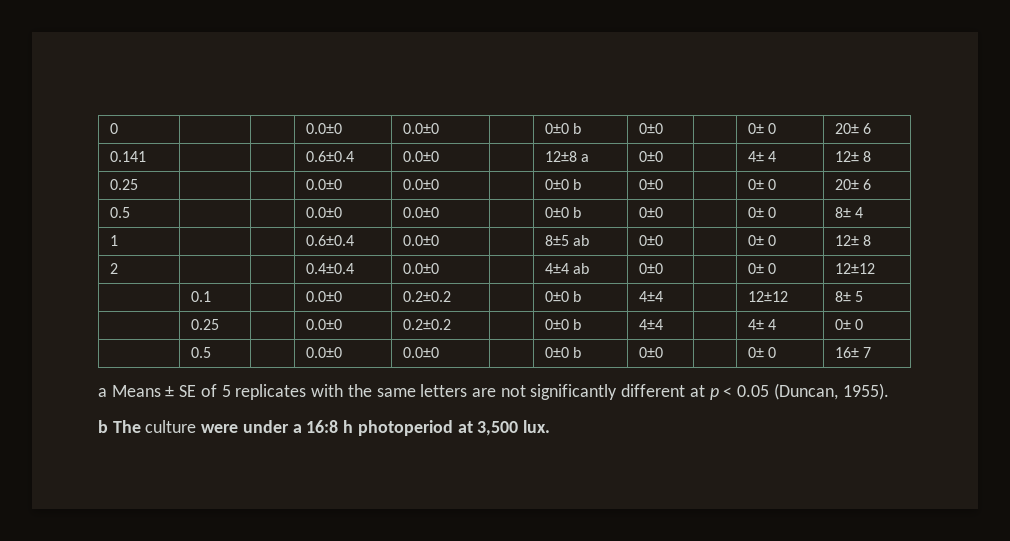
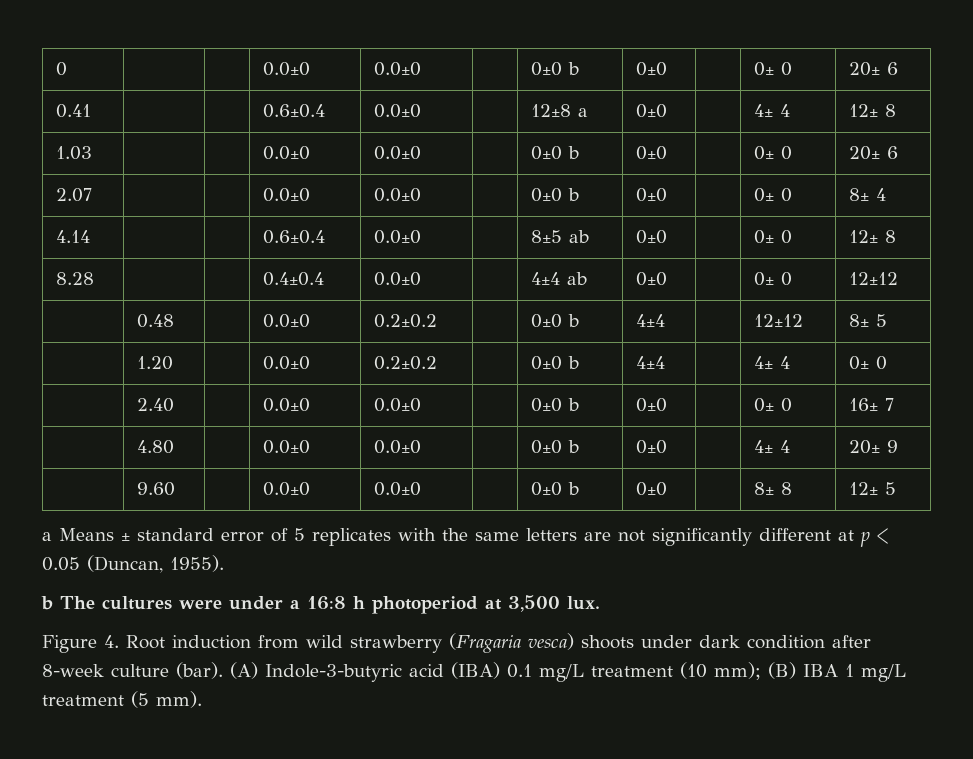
[109,151,146,162] 0.141 -> [55,104,91,118] 0.41
[109,179,138,190] [305,179,342,190] [402,179,439,190] [544,179,582,190] [638,179,663,190] [747,179,777,190] [834,179,872,190] [109,207,130,218] 0.25 | | | 0.0±0 | 0.0±0 | | 0±0 b | 0±0 | | 0± 0 | 20± 6 // 0.5 -> [55,146,92,160] [262,146,310,160] [373,146,421,160] [530,146,579,160] [635,146,667,160] [753,146,792,160] [848,146,898,160] [55,188,92,202] 1.03 | | | 0.0±0 | 0.0±0 | | 0±0 b | 0±0 | | 0± 0 | 20± 6 // 2.07
[109,235,118,246] 1 -> [55,230,90,243] 4.14
[109,263,118,274] 2 -> [55,272,94,285] 8.28
[190,291,211,302] 0.1 -> [136,314,174,328] 0.48
[190,319,219,330] 0.25 -> [136,356,173,370] 1.20
[190,347,211,358] 0.5 -> [136,398,174,412] 2.40
(872, 352) none -> [136,440,174,454] [262,440,310,454] [373,440,421,454] [530,440,579,454] [635,440,667,454] [753,440,790,453] [848,440,898,454] [136,482,175,496] [262,482,310,496] [373,482,421,496] [530,482,579,496] [635,482,667,496] [753,482,792,495] [848,482,896,495] // | 4.80 | | 0.0±0 | 0.0±0 | | 0±0 b | 0±0 | | 4± 4 | 20± 9 // | 9.60 | | 0.0±0 | 0.0±0 | | 0±0 b | 0±0 | | 8± 8 | 12± 5
[179,385,197,397] SE -> [137,528,264,542] standard error
[145,420,197,433] culture -> [102,596,172,610] cultures
(550, 426) none -> [42,633,871,653] [42,662,906,682] [42,691,202,708] // Figure 4. Root induction from wild strawberry (Fragaria vesca) shoots under dark condition after 8-week culture (bar). (A) Indole-3-butyric acid (IBA) 0.1 mg/L treatment (10 mm); (B) IBA 1 mg/L treatment (5 mm).

